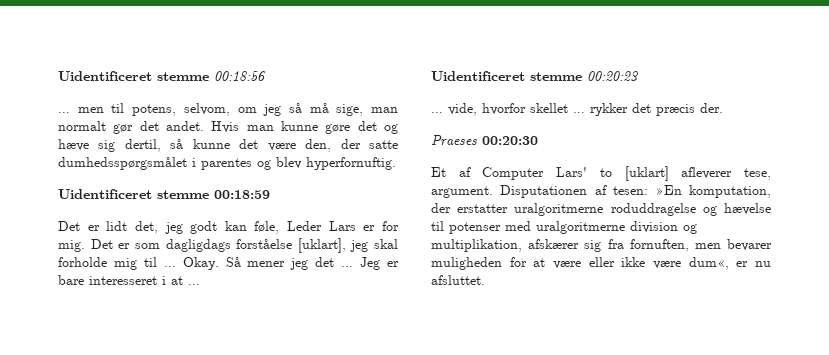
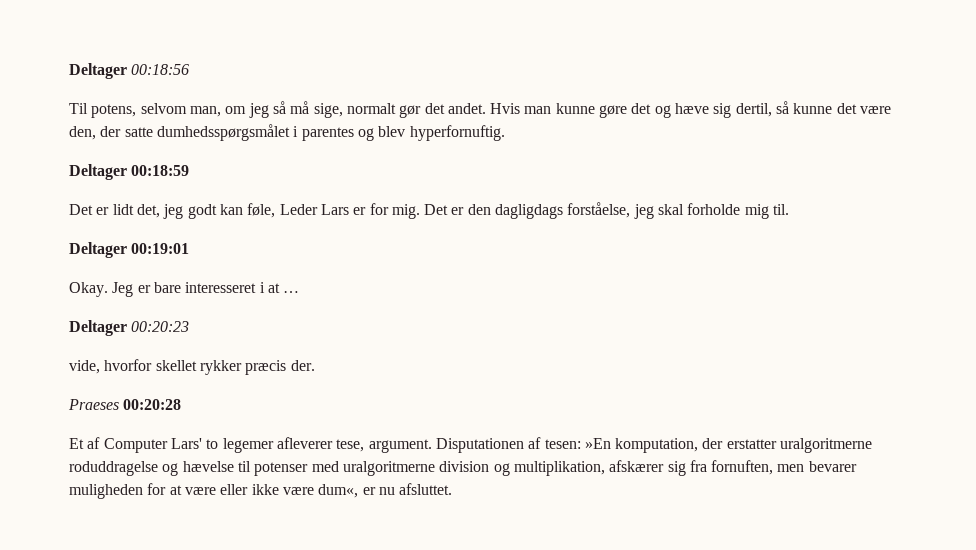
[58,71,209,81] Uidentificeret stemme -> [69,63,127,79] Deltager
[58,103,230,116] … men til potens, selvom, -> [69,103,221,118] Til potens, selvom man,
[370,107,398,113] man -> (343, 110) none
[58,189,209,199] Uidentificeret stemme -> [69,164,127,180] Deltager
[134,238,398,253] [58,257,354,270] som dagligdags forståelse [uklart], jeg skal forholde mig til … Okay. Så mener jeg det … -> [467,202,790,219] [69,242,190,258] [69,282,108,297] den dagligdags forståelse, jeg skal forholde mig til. // Deltager 00:19:01 // Okay.
[431,71,582,81] Uidentificeret stemme -> [69,320,127,336] Deltager
[431,112,443,113] … -> (190, 326) none
[573,103,651,116] … rykker det -> [199,360,242,375] rykker
[482,136,538,145] 00:20:30 -> [123,399,182,410] 00:20:28
[624,166,669,181] [uklart] -> [222,438,274,453] legemer

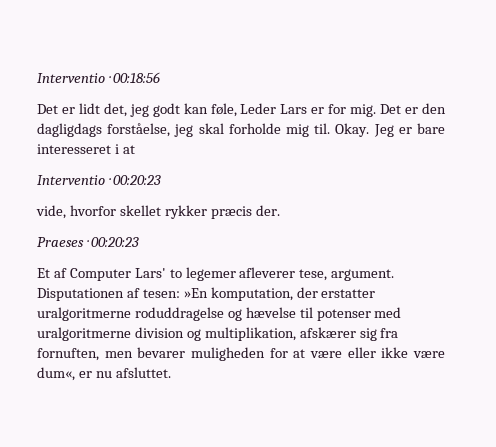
[69,63,127,79] Deltager -> [37,73,111,83] Interventio ·
[69,101,892,118] [69,124,505,141] [69,164,190,180] // Til potens, selvom man, om jeg så må sige, normalt gør det andet. Hvis man kunne gøre det og hæve sig dertil, så kunne det være den, der satte dumhedsspørgsmålet i parentes og blev hyperfornuftig. // Deltager 00:18:59 -> (160, 77) none
[69,242,190,258] // Deltager 00:19:01 // -> (331, 128) none
[283,291,300,293] [69,320,127,336] … // Deltager -> [37,175,111,185] // Interventio ·
[123,399,182,410] 00:20:28 -> [86,237,139,247] · 00:20:23

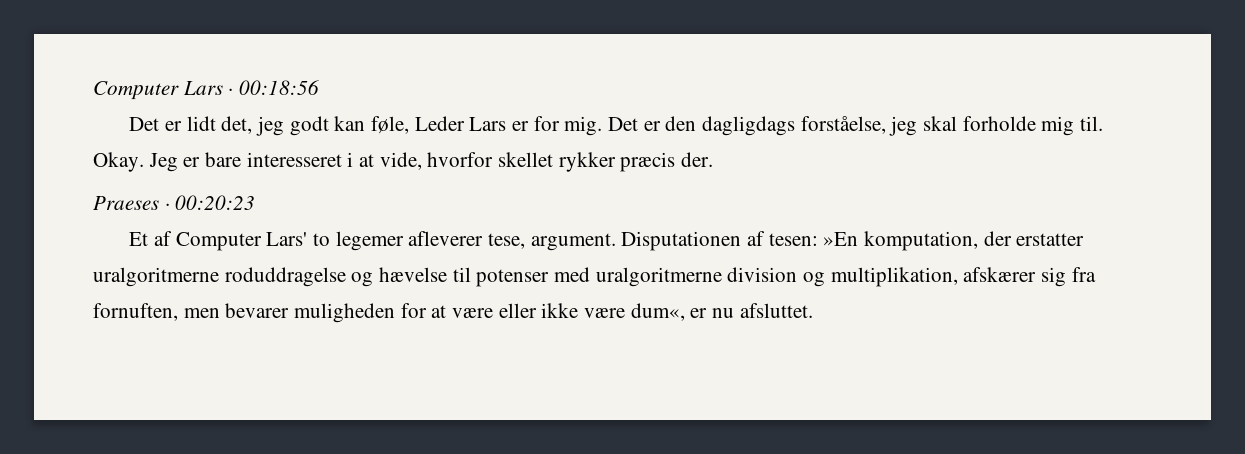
[37,73,105,83] Interventio -> [93,81,223,100] Computer Lars
[37,175,161,185] // Interventio · 00:20:23 // -> (375, 160) none

